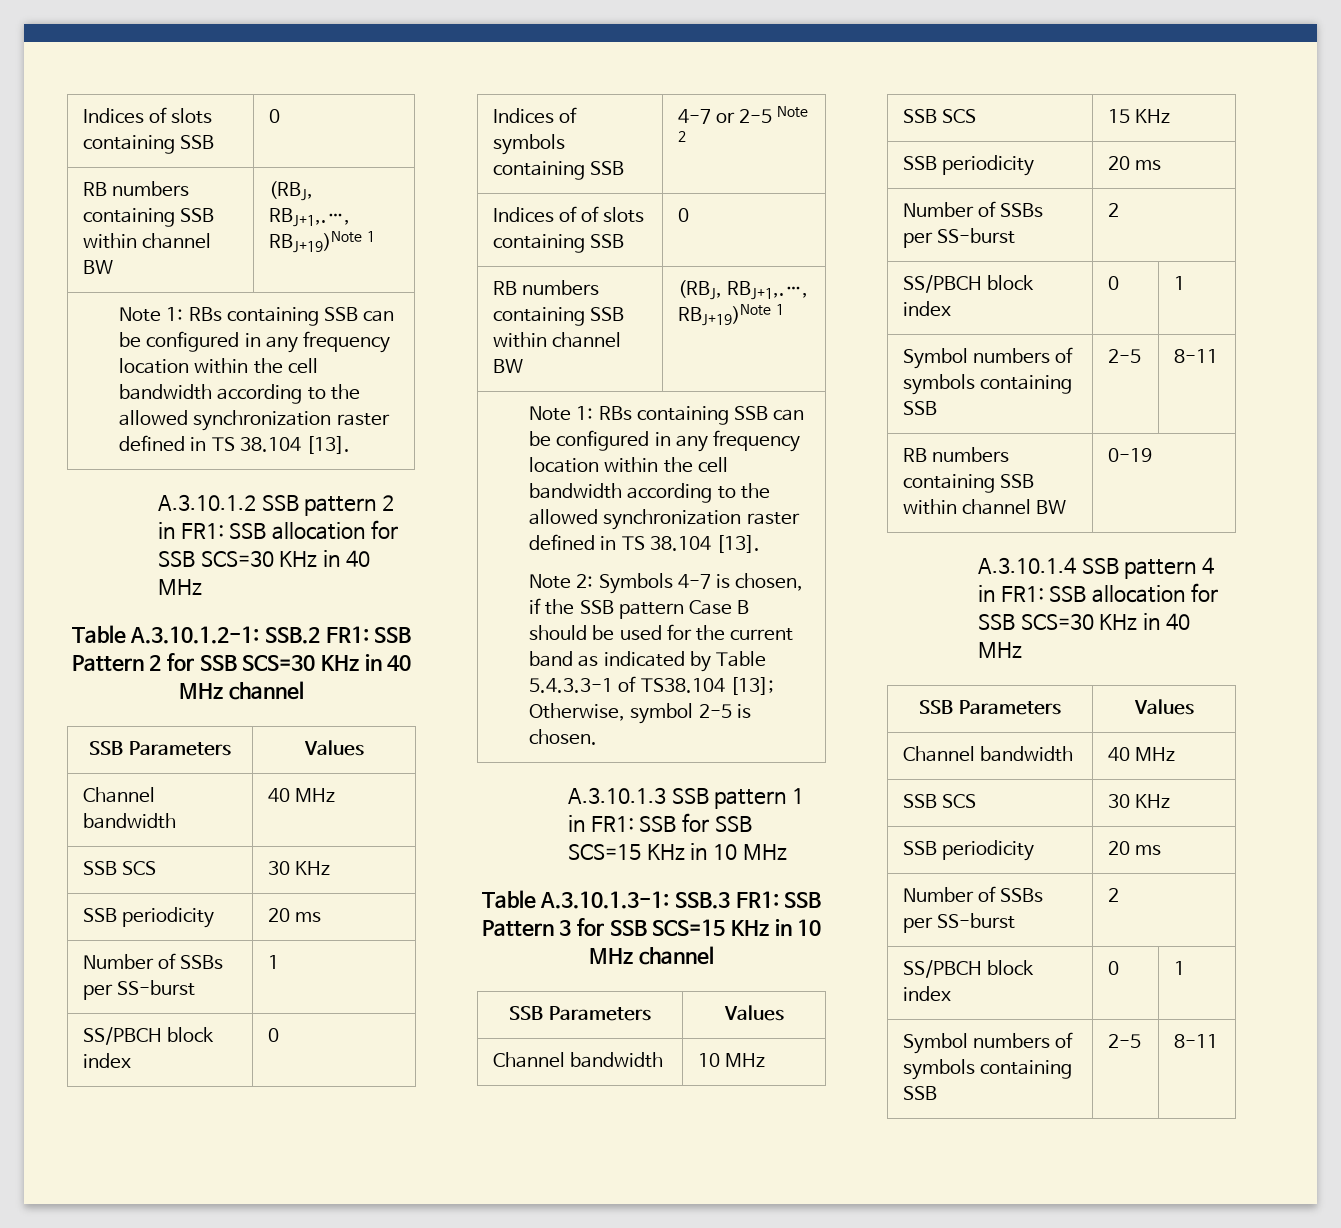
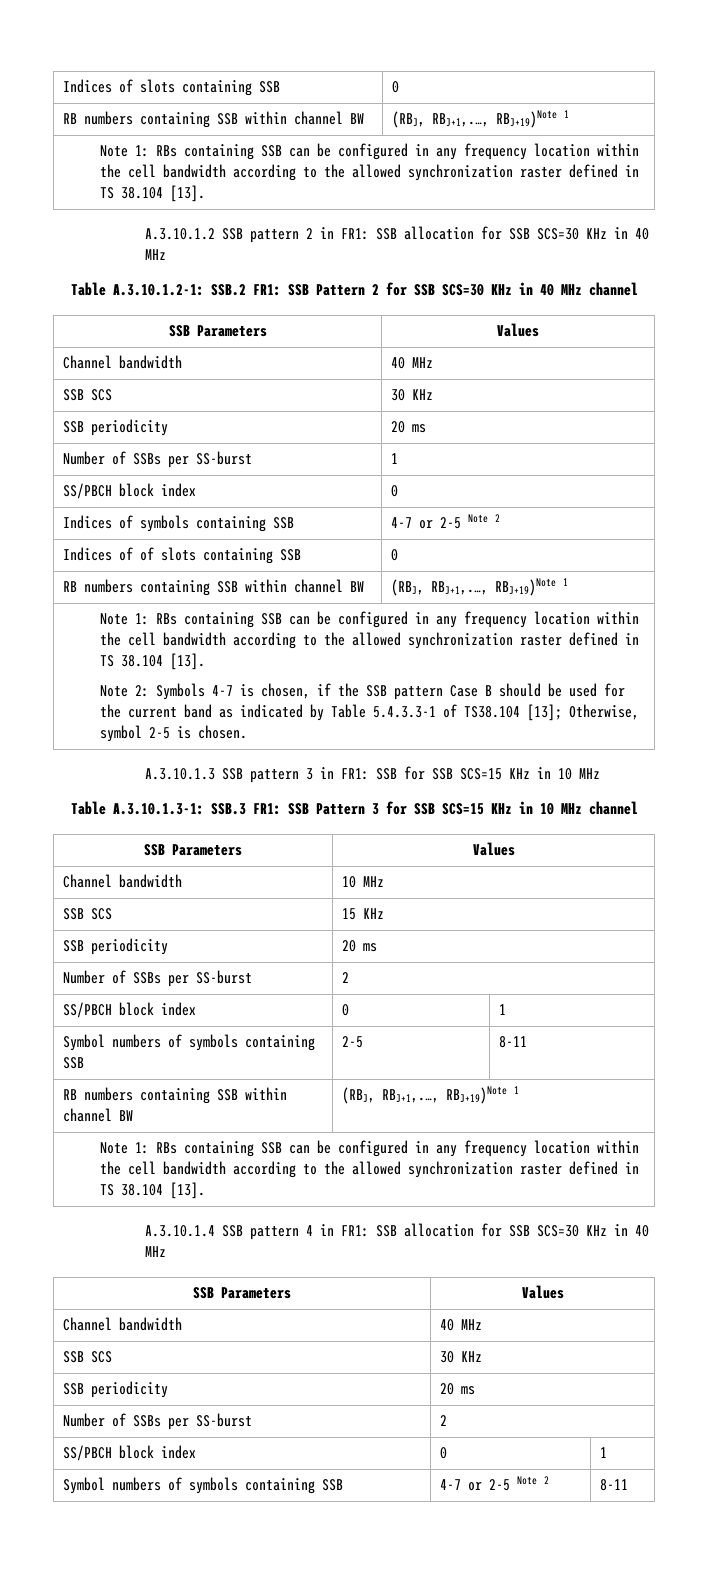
[791,788,804,804] 1 -> [306,768,314,780] 3
[1107,448,1152,462] 0-19 -> [342,1086,520,1104] [100,1140,640,1157] [100,1161,640,1178] [100,1182,206,1199] (RBJ, RBJ+1,.…, RBJ+19)Note 1 // Note 1: RBs containing SSB can be configured in any frequency location within the cell bandwidth according to the allowed synchronization raster defined in TS 38.104 [13].
[1107,1034,1141,1048] 2-5 -> [440,1476,550,1491] 4-7 or 2-5 Note 2

